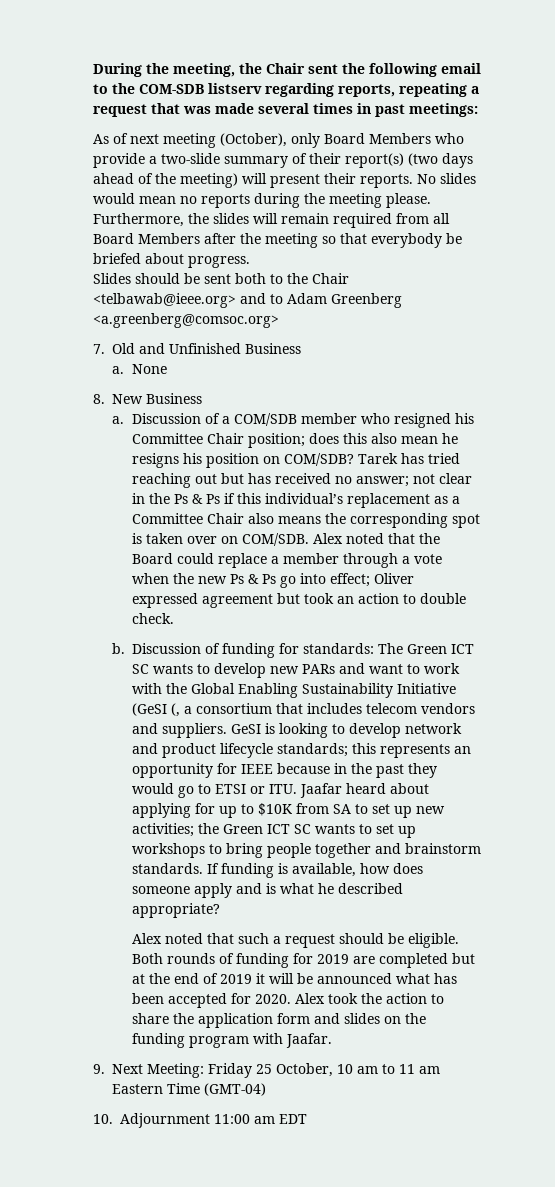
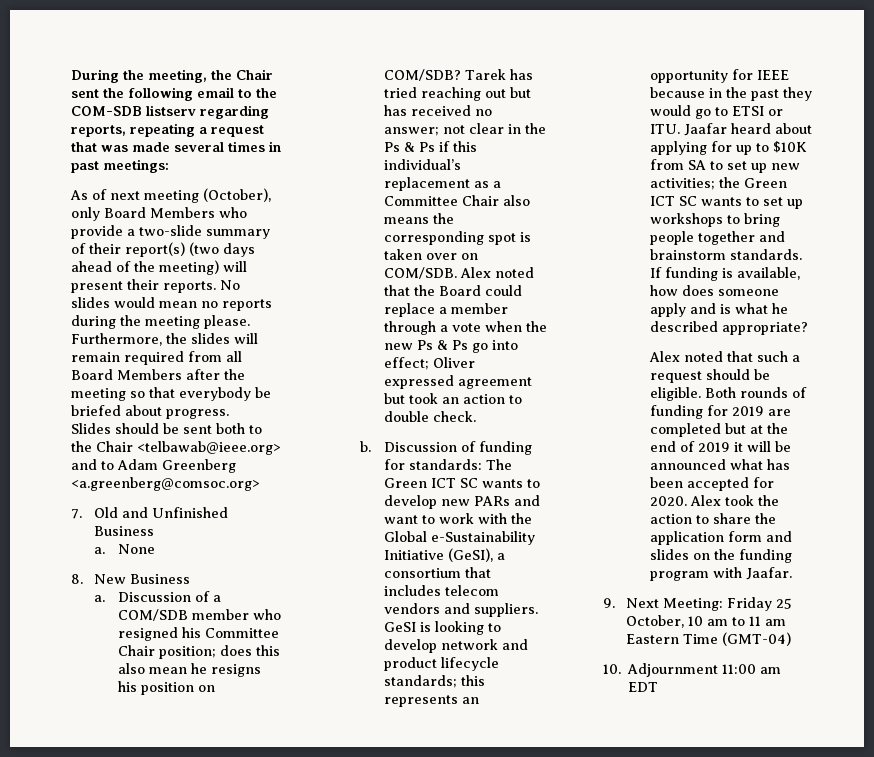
[238,683,457,698] [132,703,181,717] Enabling Sustainability Initiative (GeSI (, -> [431,531,536,545] [384,548,494,562] e-Sustainability Initiative (GeSI),

